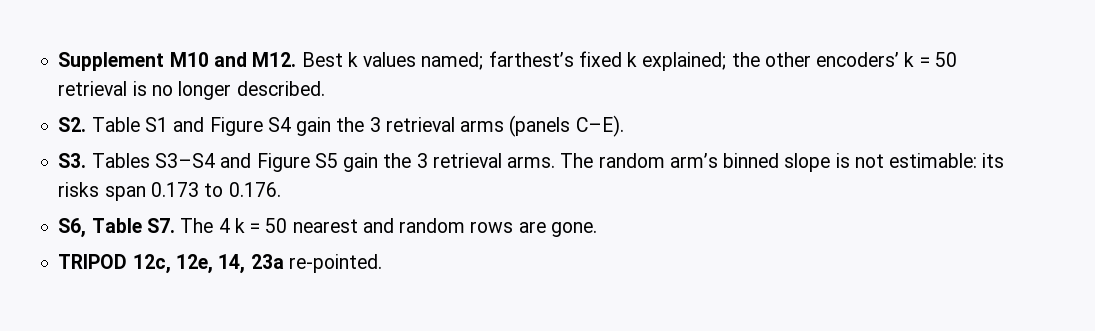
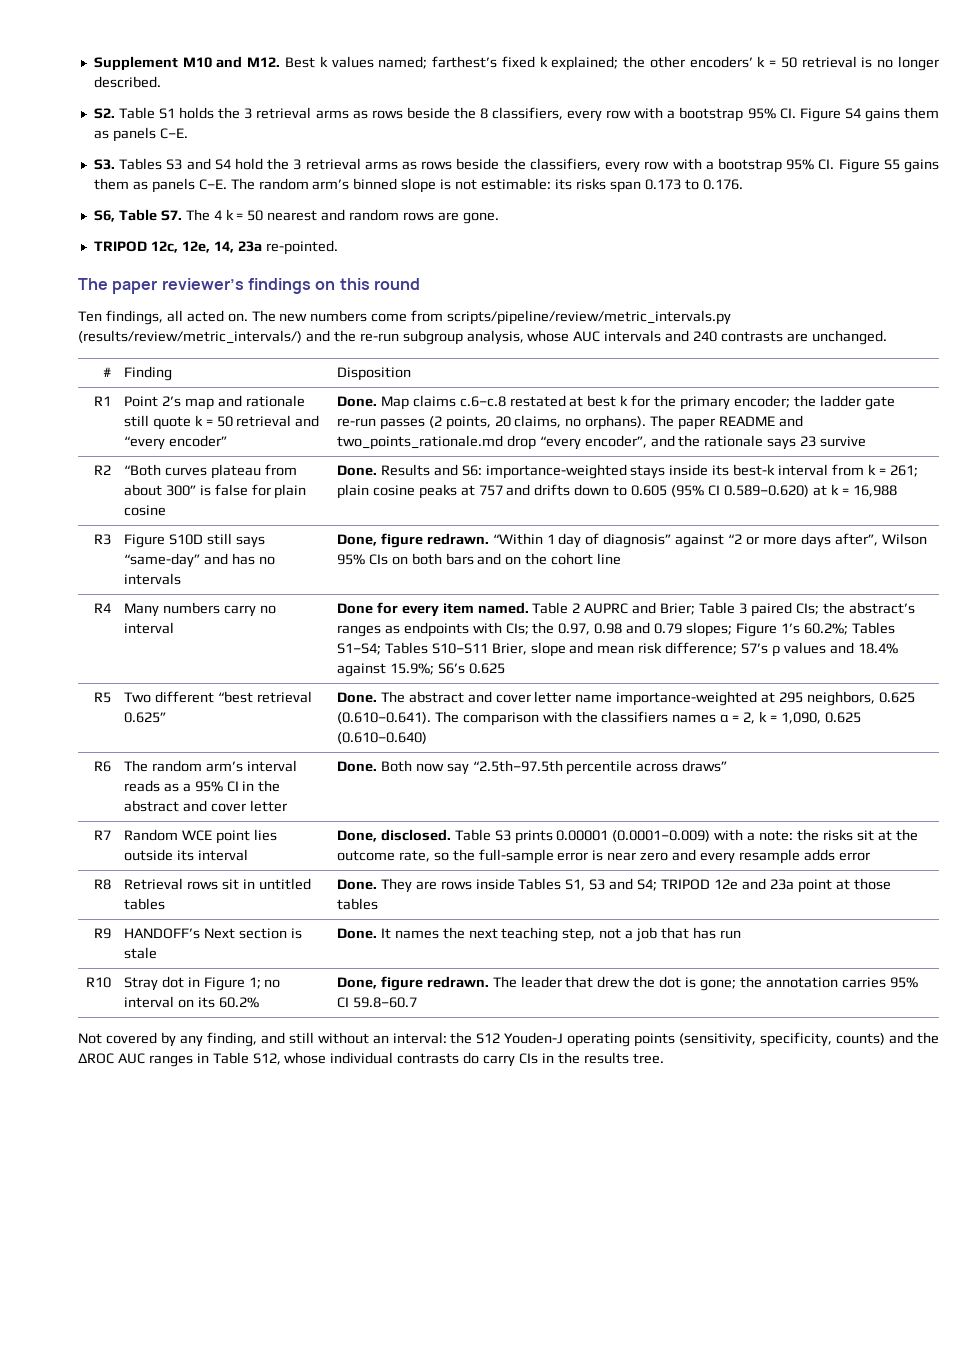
[173,115,624,137] [58,153,556,172] and Figure S4 gain the 3 retrieval arms (panels C–E). // S3. Tables S3–S4 and Figure S5 gain the 3 retrieval arms. -> [179,107,940,122] [93,127,188,142] [93,158,940,173] [93,178,227,193] holds the 3 retrieval arms as rows beside the 8 classifiers, every row with a bootstrap 95% CI. Figure S4 gains them as panels C–E. // S3. Tables S3 and S4 hold the 3 retrieval arms as rows beside the classifiers, every row with a bootstrap 95% CI. Figure S5 gains them as panels C–E.
(382, 263) none -> [78,278,420,294] [78,310,732,325] [78,330,887,345] [103,367,112,377] [123,366,172,381] [336,367,411,381] [94,396,112,406] [123,395,305,410] [123,415,320,430] [123,435,227,450] [336,395,895,410] [336,415,803,430] [336,435,867,450] [94,465,112,475] [123,464,297,479] [123,484,307,499] [123,505,166,516] [336,464,918,479] [336,484,897,499] [94,534,112,545] [123,533,265,548] [123,553,275,568] [123,573,181,585] [336,533,927,548] [336,553,622,565] [94,603,112,613] [123,602,276,617] [123,622,174,634] [336,602,915,617] [336,622,895,637] [336,642,898,657] [336,663,505,677] [94,692,112,703] [123,691,312,703] [123,712,166,723] [336,691,915,706] [336,711,861,726] [336,732,427,744] [94,761,112,772] [123,760,297,772] [123,780,281,792] [123,800,287,812] [336,760,728,775] [94,830,112,840] [123,829,277,844] [123,849,248,861] [336,829,918,844] [336,849,870,864] [94,879,112,890] [123,878,311,890] [123,898,165,910] [336,878,891,893] [336,898,378,910] [94,928,112,939] [123,928,302,939] [123,947,157,959] [336,927,741,942] [86,977,112,988] [123,976,281,991] [123,996,259,1008] [336,976,918,991] [336,997,417,1008] [78,1032,939,1047] [78,1052,664,1067] // The paper reviewer’s findings on this round // Ten findings, all acted on. The new numbers come from scripts/pipeline/review/metric_intervals.py (results/review/metric_intervals/) and the re-run subgroup analysis, whose AUC intervals and 240 contrasts are unchanged. // # | Finding | Disposition // R1 | Point 2’s map and rationale still quote k = 50 retrieval and “every encoder” | Done. Map claims c.6–c.8 restated at best k for the primary encoder; the ladder gate re-run passes (2 points, 20 claims, no orphans). The paper README and two_points_rationale.md drop “every encoder”, and the rationale says 23 survive // R2 | “Both curves plateau from about 300” is false for plain cosine | Done. Results and S6: importance-weighted stays inside its best-k interval from k = 261; plain cosine peaks at 757 and drifts down to 0.605 (95% CI 0.589–0.620) at k = 16,988 // R3 | Figure S10D still says “same-day” and has no intervals | Done, figure redrawn. “Within 1 day of diagnosis” against “2 or more days after”, Wilson 95% CIs on both bars and on the cohort line // R4 | Many numbers carry no interval | Done for every item named. Table 2 AUPRC and Brier; Table 3 paired CIs; the abstract’s ranges as endpoints with CIs; the 0.97, 0.98 and 0.79 slopes; Figure 1’s 60.2%; Tables S1–S4; Tables S10–S11 Brier, slope and mean risk difference; S7’s ρ values and 18.4% against 15.9%; S6’s 0.625 // R5 | Two different “best retrieval 0.625” | Done. The abstract and cover letter name importance-weighted at 295 neighbors, 0.625 (0.610–0.641). The comparison with the classifiers names α = 2, k = 1,090, 0.625 (0.610–0.640) // R6 | The random arm’s interval reads as a 95% CI in the abstract and cover letter | Done. Both now say “2.5th–97.5th percentile across draws” // R7 | Random WCE point lies outside its interval | Done, disclosed. Table S3 prints 0.00001 (0.0001–0.009) with a note: the risks sit at the outcome rate, so the full-sample error is near zero and every resample adds error // R8 | Retrieval rows sit in untitled tables | Done. They are rows inside Tables S1, S3 and S4; TRIPOD 12e and 23a point at those tables // R9 | HANDOFF’s Next section is stale | Done. It names the next teaching step, not a job that has run // R10 | Stray dot in Figure 1; no interval on its 60.2% | Done, figure redrawn. The leader that drew the dot is gone; the annotation carries 95% CI 59.8–60.7 // Not covered by any finding, and still without an interval: the S12 Youden-J operating points (sensitivity, specificity, counts) and the ΔROC AUC ranges in Table S12, whose individual contrasts do carry CIs in the results tree.

